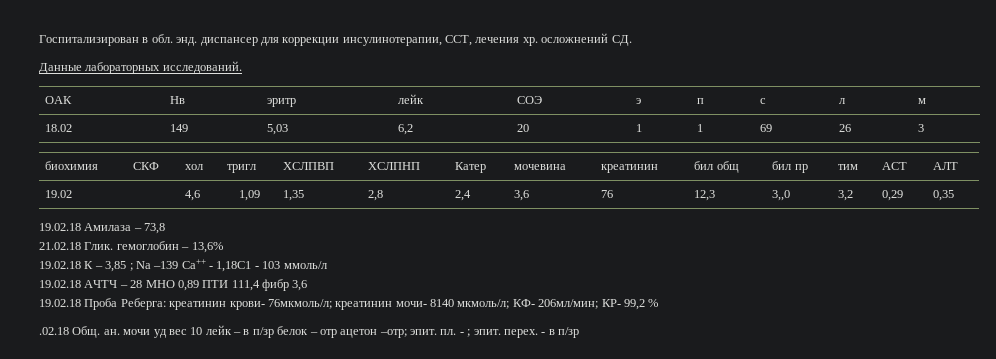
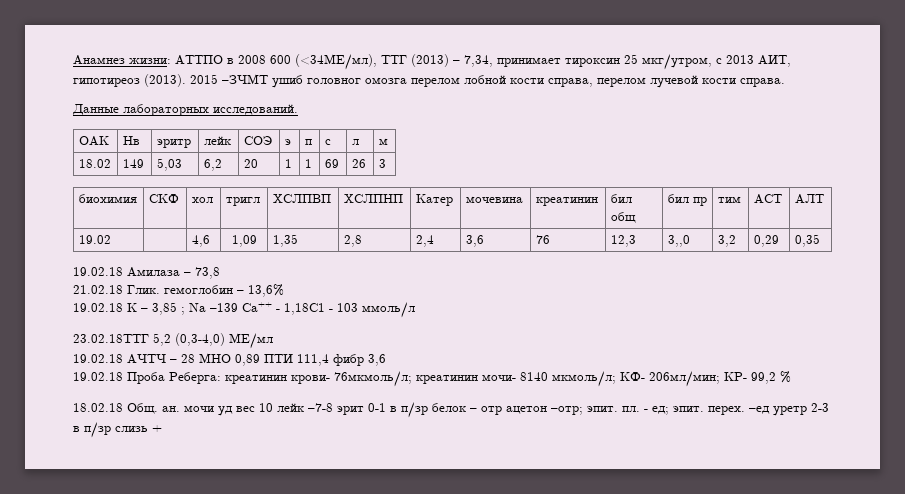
[39,33,632,46] Госпитализирован в обл. энд. диспансер для коррекции инсулинотерапии, ССТ, лечения хр. осложнений СД. -> [73,54,791,70] [73,74,785,88] Анамнез жизни: АТТПО в 2008 600 (<34МЕ/мл), ТТГ (2013) – 7,34, принимает тироксин 25 мкг/утром, с 2013 АИТ, гипотиреоз (2013). 2015 –ЗЧМТ ушиб головног омозга перелом лобной кости справа, перелом лучевой кости справа.
(327, 265) none -> [73,333,273,349] // 23.02.18ТТГ 5,2 (0,3-4,0) МЕ/мл
[39,327,69,335] .02.18 -> [73,403,123,412] 18.02.18
[233,332,241,335] – -> [308,403,386,415] –7-8 эрит 0-1
[467,329,471,337] ; -> [652,406,669,415] ед;
[541,327,579,338] - в п/зр -> [749,403,829,416] [73,422,162,438] –ед уретр 2-3 в п/зр слизь +

